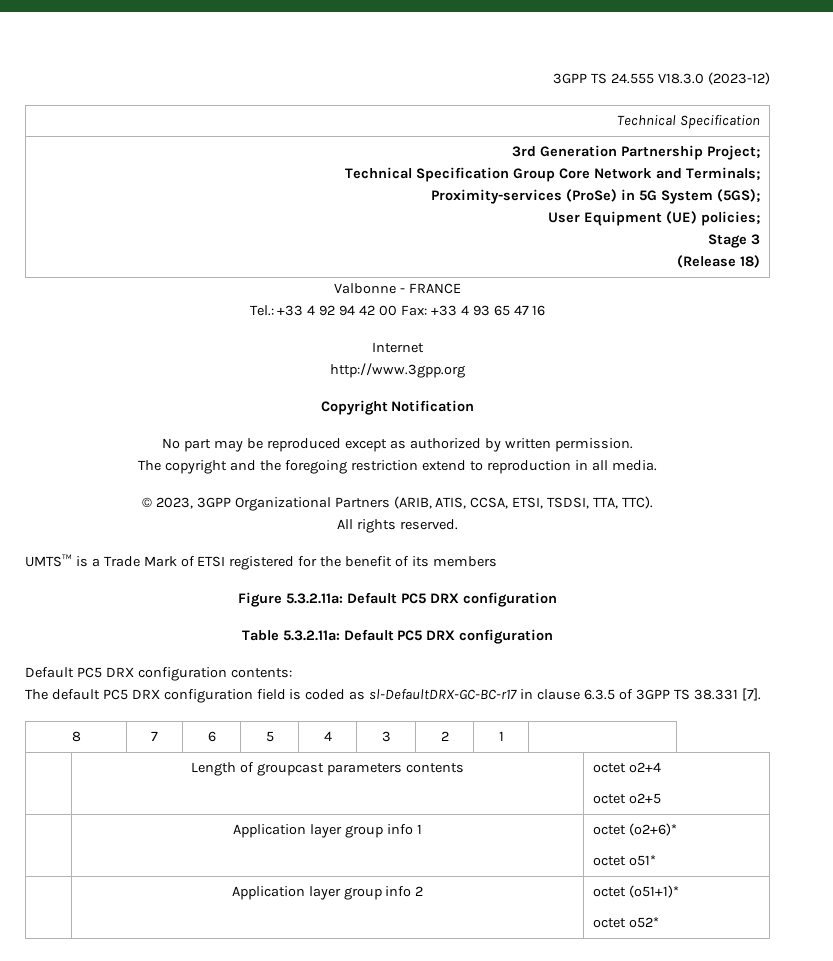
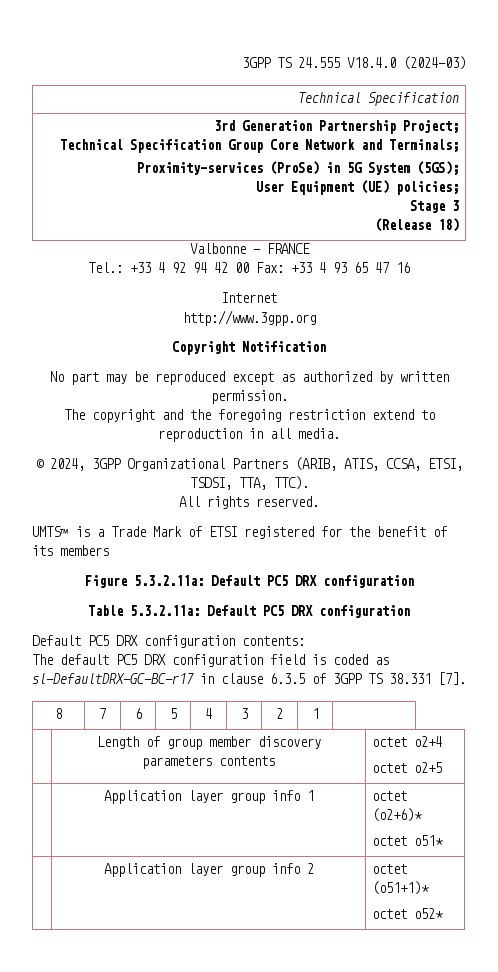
[658,72,770,85] V18.3.0 (2023-12) -> [347,56,466,70] V18.4.0 (2024-03)
[155,497,193,509] 2023, -> [49,458,85,471] 2024,
[256,763,324,776] groupcast -> [166,736,321,750] group member discovery

